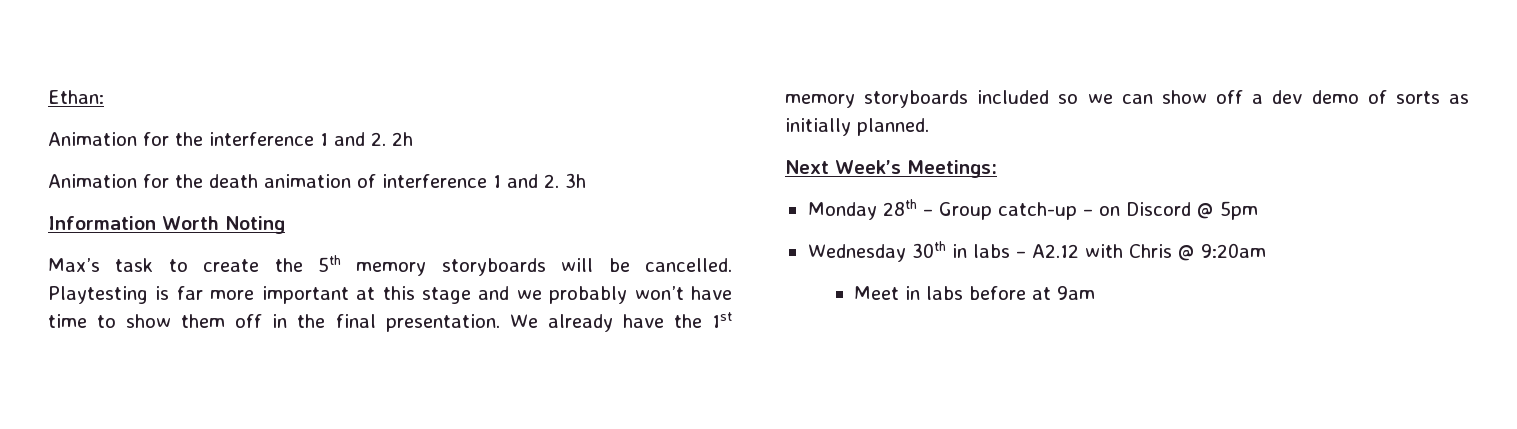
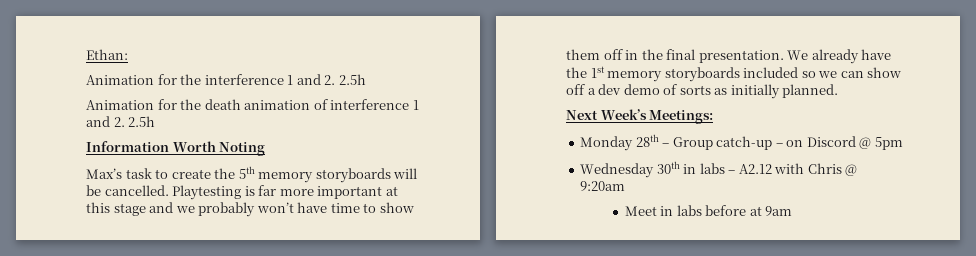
[392,132,413,146] 2h -> [338,74,366,85] 2.5h
[565,173,586,188] 3h -> [128,116,156,127] 2.5h

